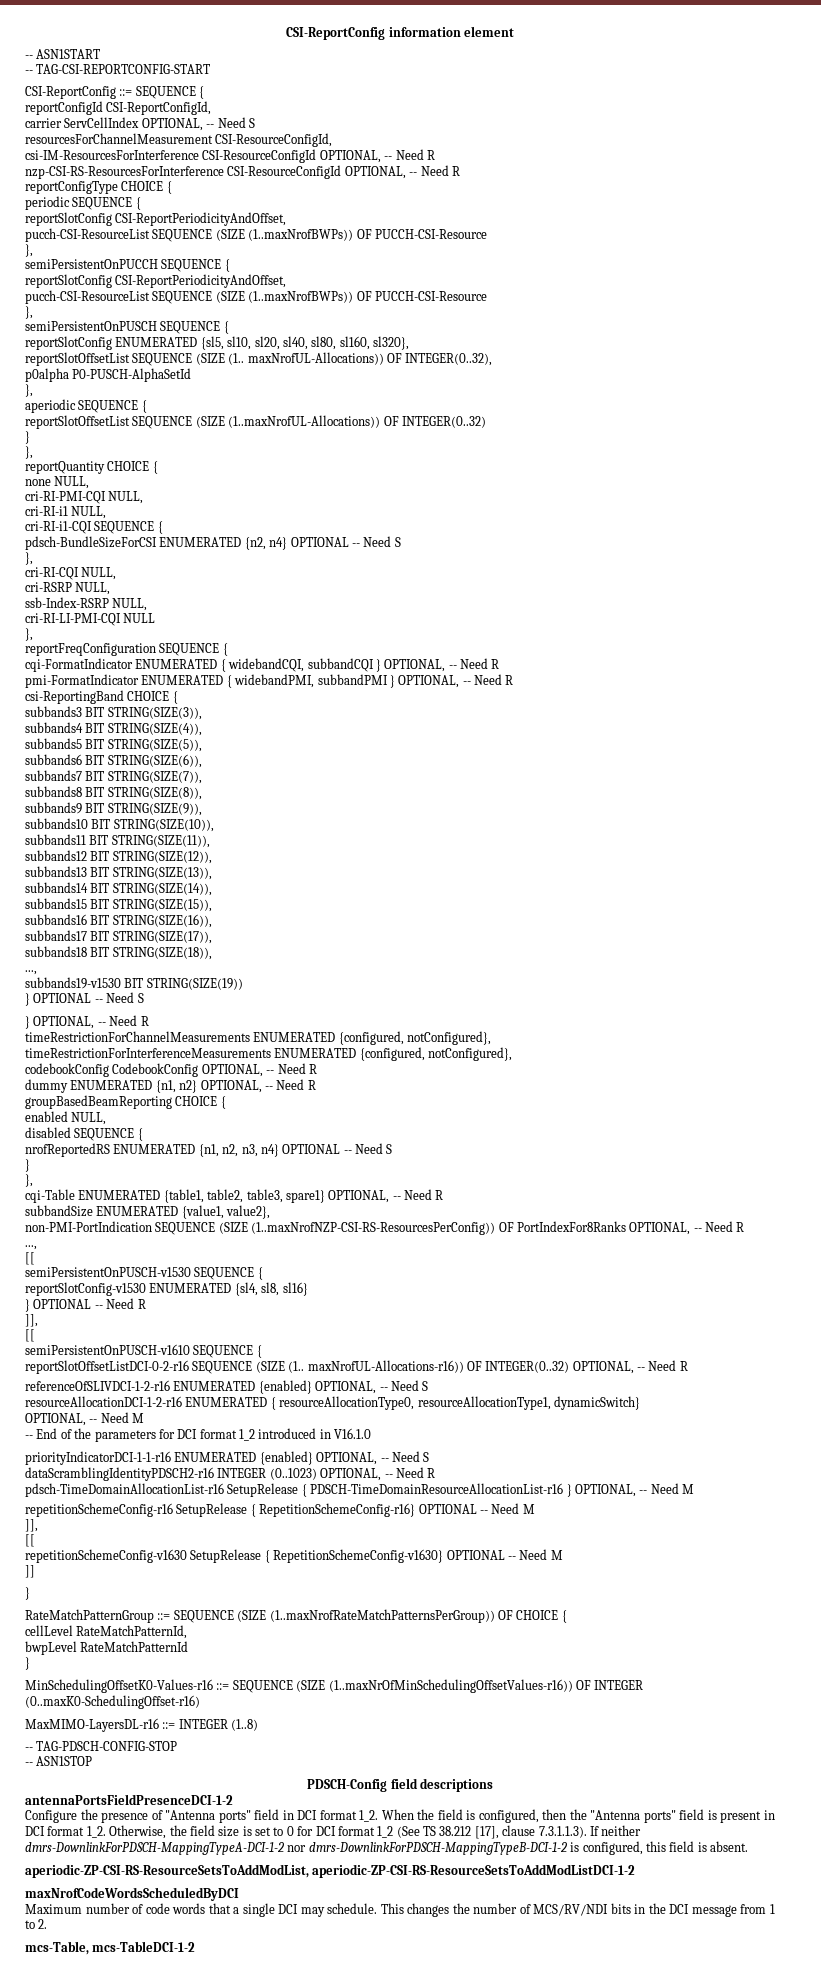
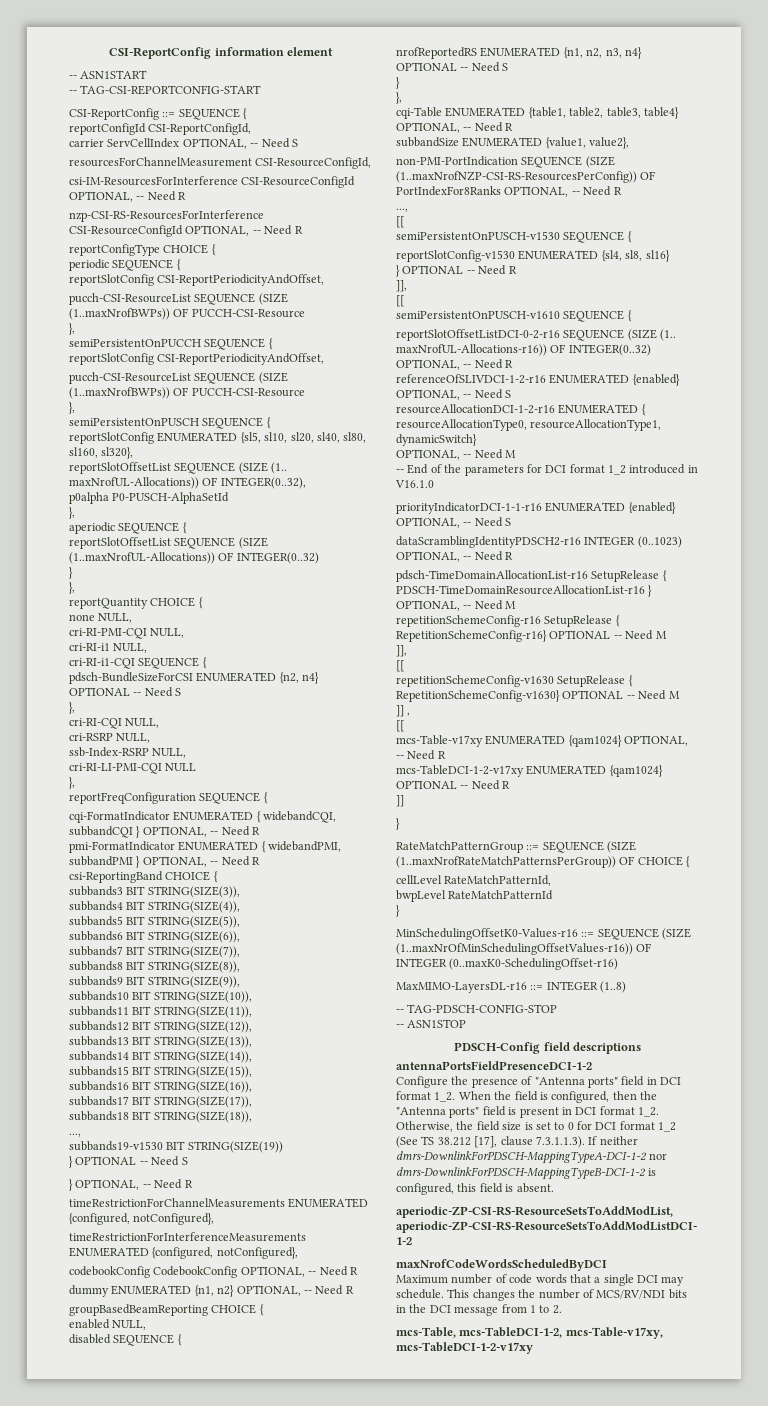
[285,1190,325,1203] spare1} -> [643,107,679,119] table4}
(563, 1555) none -> [396,705,411,717] [396,720,405,732] [396,735,689,747] [396,750,446,760] [396,765,663,777] [396,780,511,790] // ]] , // [[ // mcs-Table-v17xy ENUMERATED {qam1024} OPTIONAL, -- Need R // mcs-TableDCI-1-2-v17xy ENUMERATED {qam1024} OPTIONAL -- Need R
[92,1941,196,1952] mcs-TableDCI-1-2 -> [459,1327,663,1339] [396,1342,533,1354] mcs-TableDCI-1-2, mcs-Table-v17xy, mcs-TableDCI-1-2-v17xy

